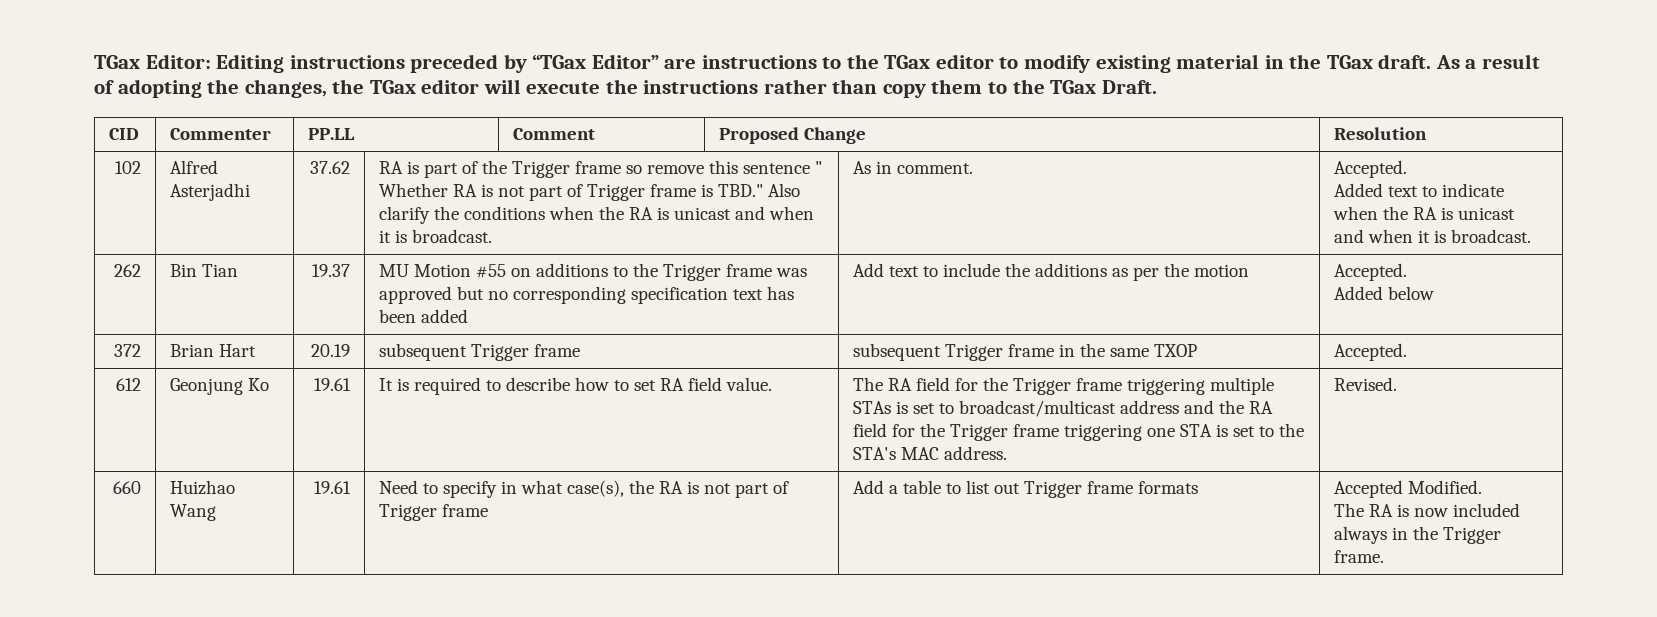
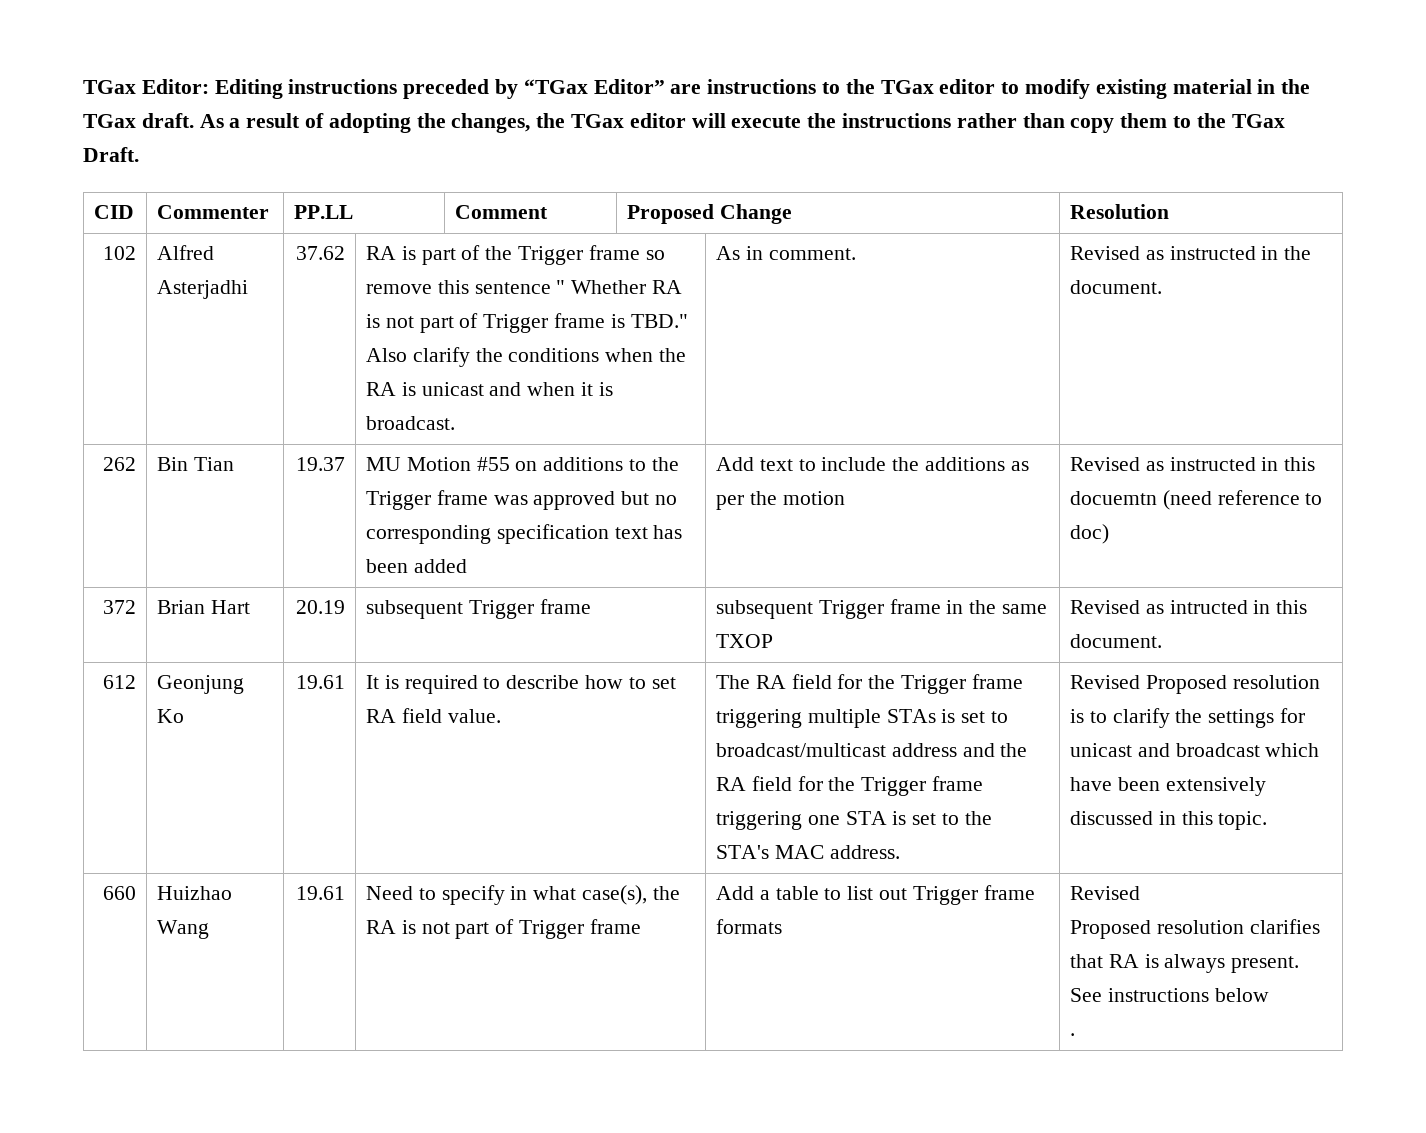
[1334,160,1408,178] [1334,183,1505,197] [1333,206,1516,220] [1334,229,1532,243] Accepted. // Added text to indicate when the RA is unicast and when it is broadcast. -> [1070,246,1312,260] [1070,280,1163,294] Revised as instructed in the document.
[1334,263,1408,281] [1334,286,1435,300] Accepted. // Added below -> [1070,457,1316,471] [1070,490,1323,510] [1070,524,1110,544] Revised as instructed in this docuemtn (need reference to doc)
[1334,343,1408,361] Accepted. -> [1070,600,1308,614] [1070,634,1163,648] Revised as intructed in this document.
[1334,377,1398,391] Revised. -> [1070,675,1320,694] [1070,708,1306,728] [1070,743,1320,757] [1070,777,1266,796] [1070,811,1268,830] Revised Proposed resolution is to clarify the settings for unicast and broadcast which have been extensively discussed in this topic.
[1334,480,1483,498] [1334,503,1521,517] [1334,526,1502,544] [1334,550,1385,563] Accepted Modified. // The RA is now included always in the Trigger frame. -> [1070,886,1141,900] [1070,919,1320,939] [1070,954,1300,973] [1070,988,1269,1002] [1070,1033,1076,1036] Revised // Proposed resolution clarifies that RA is always present. See instructions below // .

